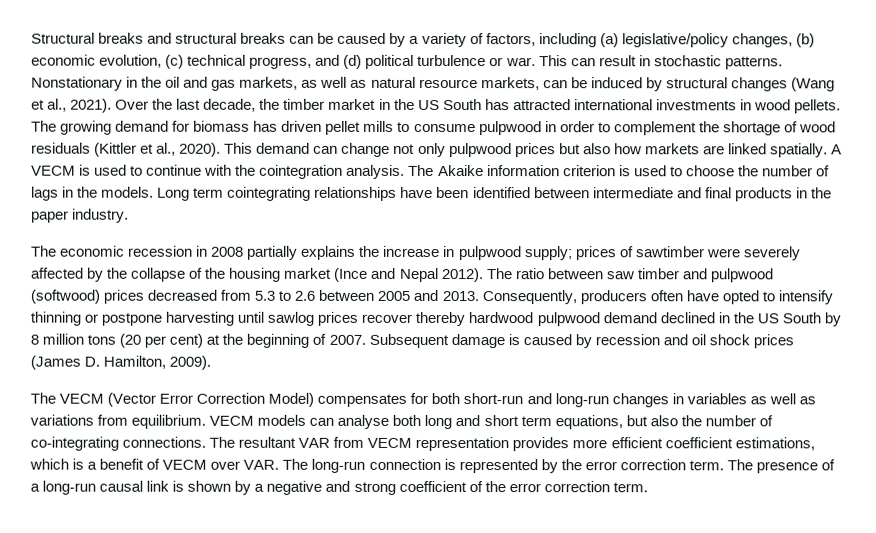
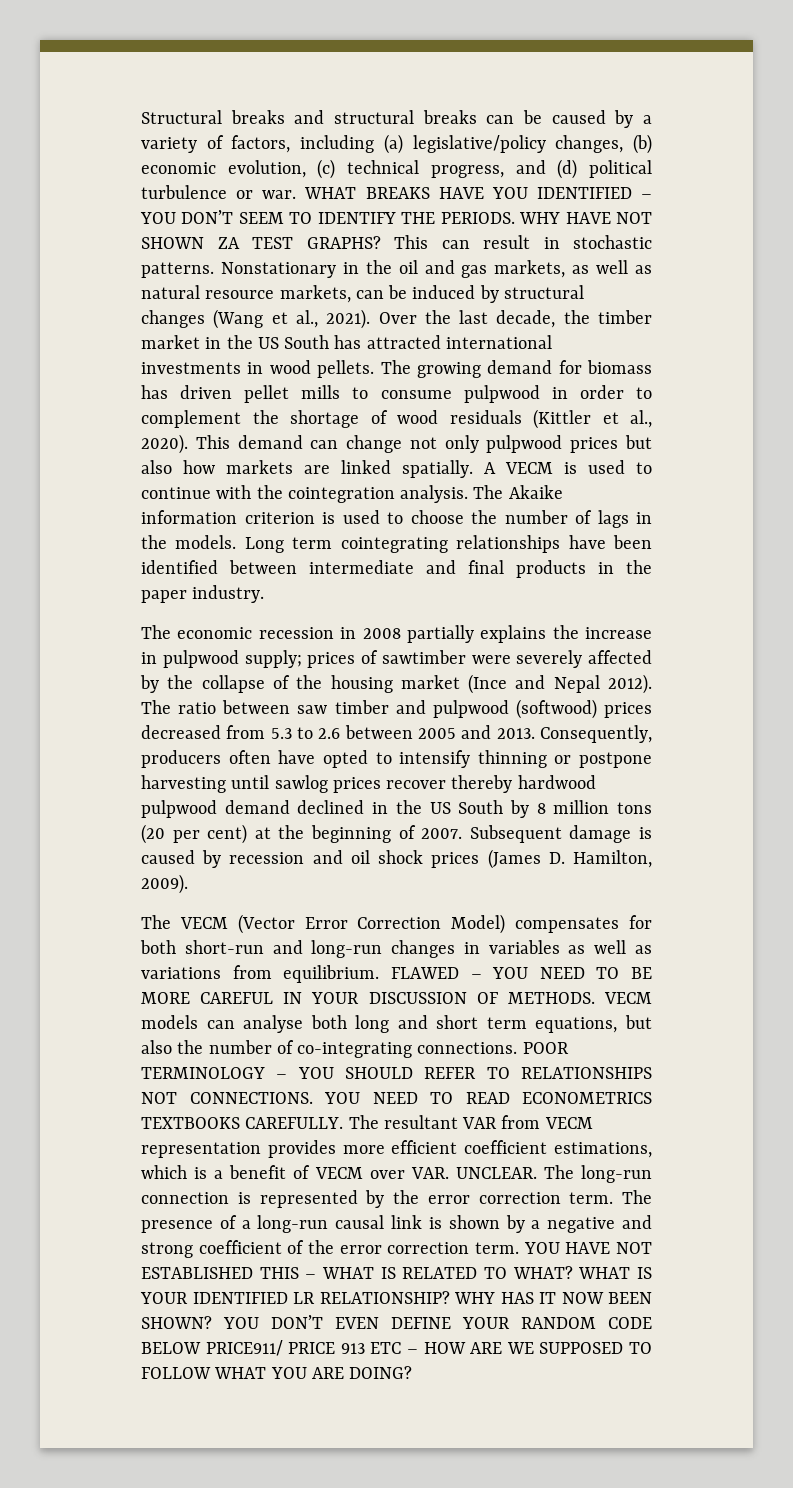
(536, 62) none -> [304,187,652,199] [140,210,652,224] [141,236,381,249] WHAT BREAKS HAVE YOU IDENTIFIED – YOU DON’T SEEM TO IDENTIFY THE PERIODS. WHY HAVE NOT SHOWN ZA TEST GRAPHS?
(207, 421) none -> [390,967,652,979] [141,992,595,1004] FLAWED – YOU NEED TO BE MORE CAREFUL IN YOUR DISCUSSION OF METHODS.
(207, 442) none -> [522,1042,569,1054] [141,1067,652,1079] [141,1092,652,1104] [141,1117,344,1129] POOR TERMINOLOGY – YOU SHOULD REFER TO RELATIONSHIPS NOT CONNECTIONS. YOU NEED TO READ ECONOMETRICS TEXTBOOKS CAREFULLY.
(280, 464) none -> [455,1167,537,1179] UNCLEAR.
(648, 487) none -> [523,1242,652,1254] [141,1266,652,1279] [140,1291,652,1304] [141,1315,652,1329] [141,1340,653,1356] [141,1366,413,1379] YOU HAVE NOT ESTABLISHED THIS – WHAT IS RELATED TO WHAT? WHAT IS YOUR IDENTIFIED LR RELATIONSHIP? WHY HAS IT NOW BEEN SHOWN? YOU DON’T EVEN DEFINE YOUR RANDOM CODE BELOW PRICE911/ PRICE 913 ETC – HOW ARE WE SUPPOSED TO FOLLOW WHAT YOU ARE DOING?

